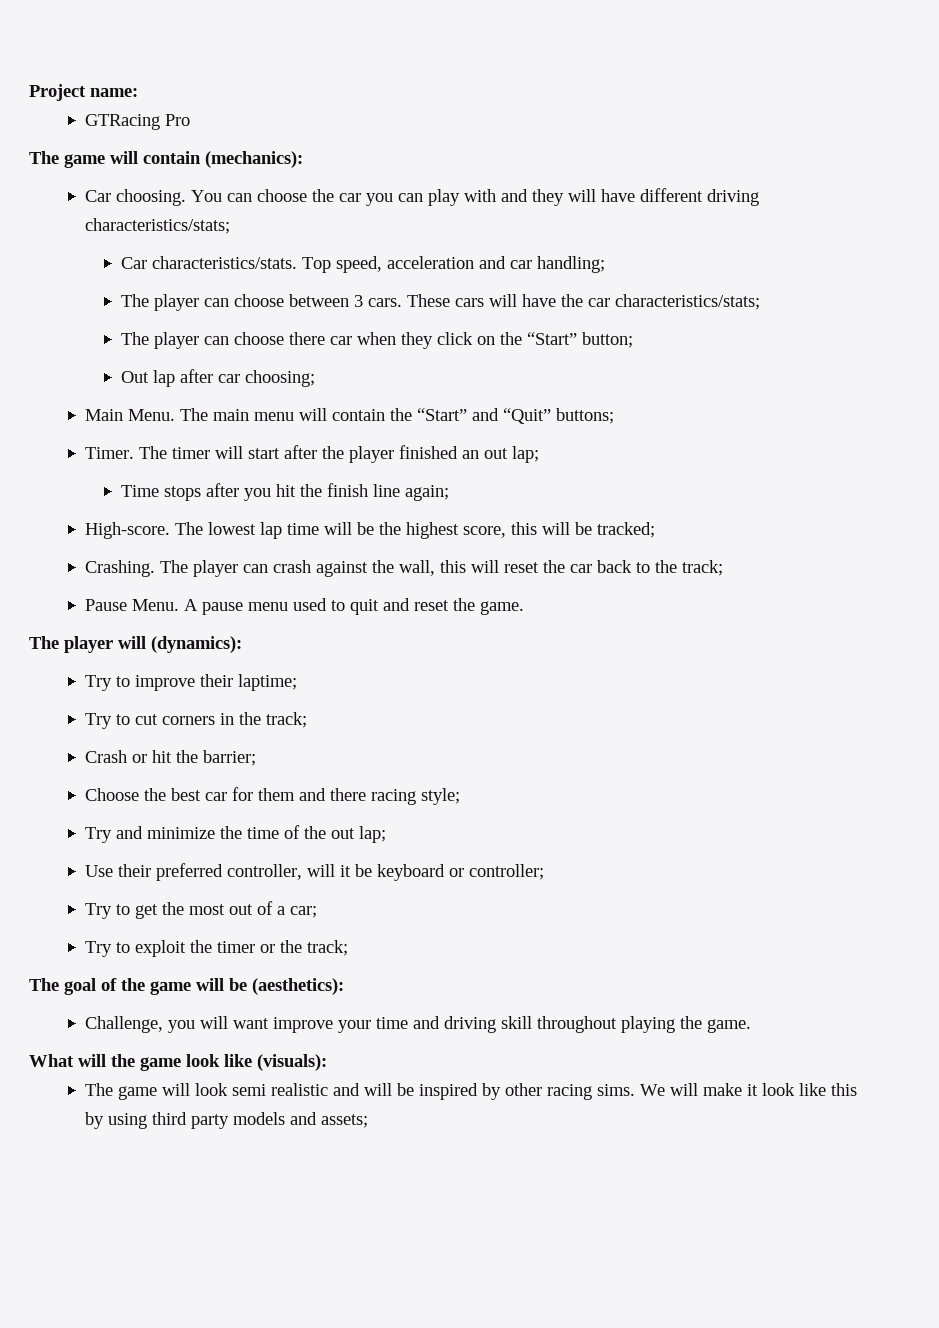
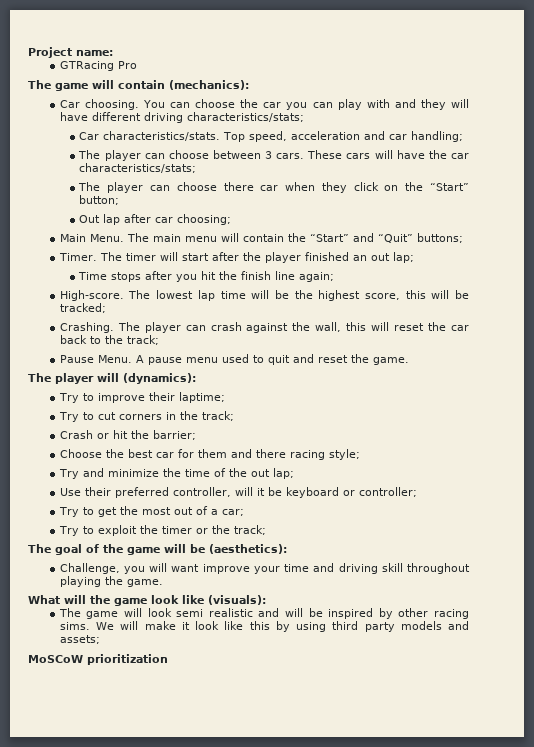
(369, 1121) none -> [28,654,168,665] // MoSCoW prioritization

